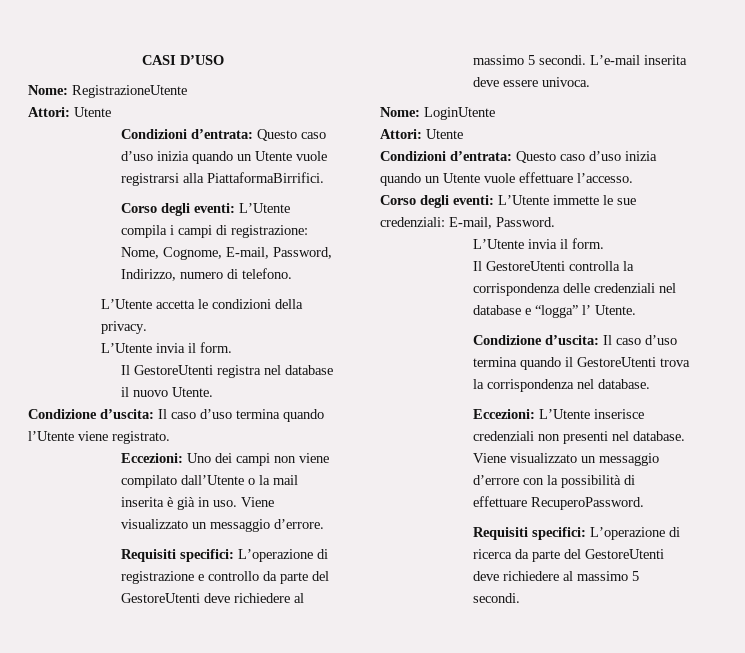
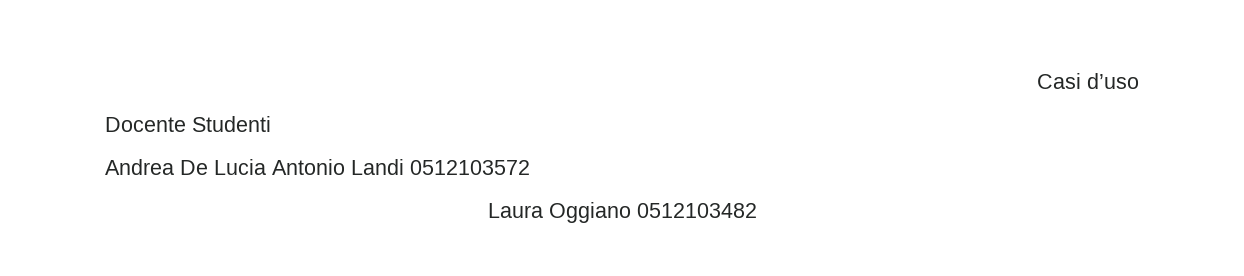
[141,55,224,65] [28,85,187,98] [28,107,111,117] [120,129,326,141] [120,151,327,164] [120,172,324,186] [120,203,290,216] [120,225,308,238] [120,247,332,260] [120,268,292,281] [100,299,303,309] [100,321,147,334] [100,342,232,353] [120,365,333,378] [120,387,213,397] [28,409,324,422] [28,431,170,444] [120,453,329,466] [120,475,298,488] [120,497,274,510] [120,519,324,532] [120,549,328,562] [120,571,329,584] [120,593,304,603] [472,55,687,65] [472,77,590,87] [380,107,495,120] [380,129,463,139] [380,151,657,163] [380,172,633,186] [380,195,636,208] [380,217,555,229] [472,238,604,249] [472,261,634,271] [472,283,676,296] [472,305,636,318] [472,335,677,345] [472,357,690,370] [472,379,650,392] [472,409,644,419] [472,431,685,444] [472,453,659,466] [472,475,635,488] [472,496,644,510] [472,527,680,540] [472,549,664,562] [472,571,639,581] [472,593,520,603] CASI D’USO // Nome: RegistrazioneUtente // Attori: Utente // Condizioni d’entrata: Questo caso d’uso inizia quando un Utente vuole registrarsi alla PiattaformaBirrifici. // Corso degli eventi: L’Utente compila i campi di registrazione: Nome, Cognome, E-mail, Password, Indirizzo, numero di telefono. // L’Utente accetta le condizioni della privacy. // L’Utente invia il form. // Il GestoreUtenti registra nel database il nuovo Utente. // Condizione d’uscita: Il caso d’uso termina quando l’Utente viene registrato. // Eccezioni: Uno dei campi non viene compilato dall’Utente o la mail inserita è già in uso. Viene visualizzato un messaggio d’errore. // Requisiti specifici: L’operazione di registrazione e controllo da parte del GestoreUtenti deve richiedere al massimo 5 secondi. L’e-mail inserita deve essere univoca. // Nome: LoginUtente // Attori: Utente // Condizioni d’entrata: Questo caso d’uso inizia quando un Utente vuole effettuare l’accesso. // Corso degli eventi: L’Utente immette le sue credenziali: E-mail, Password. // L’Utente invia il form. // Il GestoreUtenti controlla la corrispondenza delle credenziali nel database e “logga” l’ Utente. // Condizione d’uscita: Il caso d’uso termina quando il GestoreUtenti trova la corrispondenza nel database. // Eccezioni: L’Utente inserisce credenziali non presenti nel database. Viene visualizzato un messaggio d’errore con la possibilità di effettuare RecuperoPassword. // Requisiti specifici: L’operazione di ricerca da parte del GestoreUtenti deve richiedere al massimo 5 secondi. -> [1037,73,1139,89] [105,116,271,132] [105,159,530,175] [487,202,757,223] Casi d’uso // Docente Studenti // Andrea De Lucia Antonio Landi 0512103572 // Laura Oggiano 0512103482

